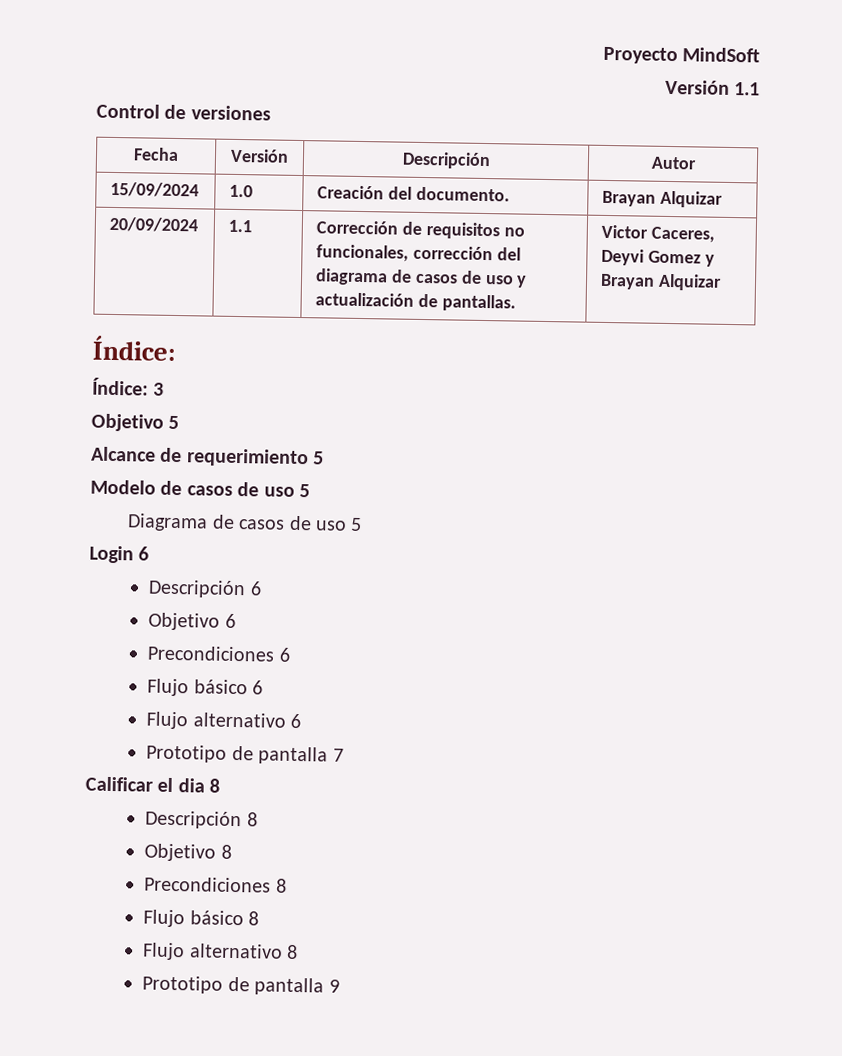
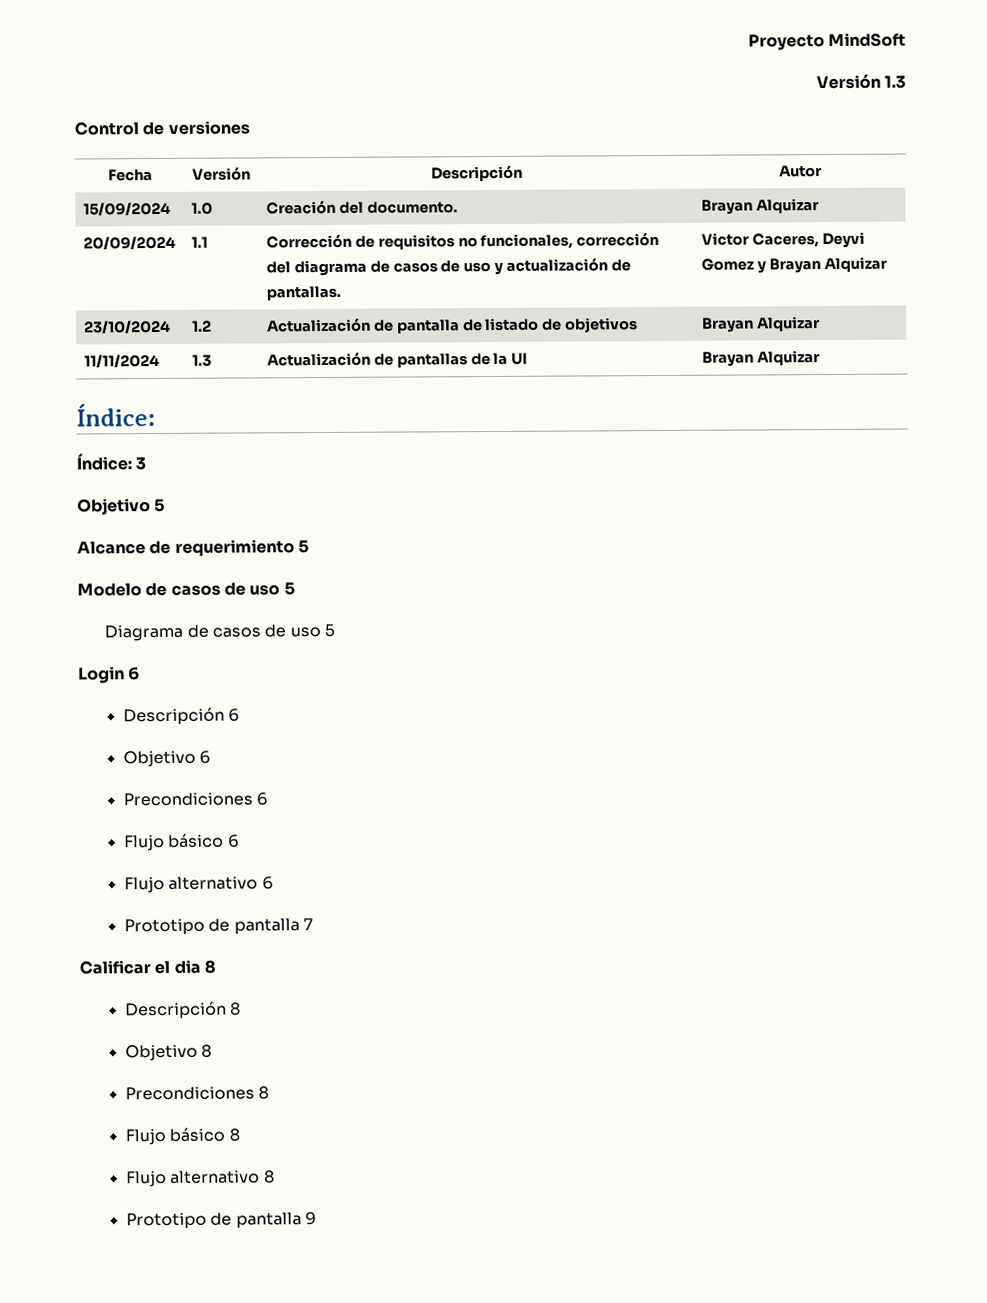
[734,82,760,96] 1.1 -> [884,75,907,89] 1.3
(723, 282) none -> [83,319,171,334] [191,320,212,332] [266,317,639,334] [701,316,820,333] [83,353,160,368] [191,354,212,367] [266,352,529,368] [701,350,820,367] // 23/10/2024 | 1.2 | Actualización de pantalla de listado de objetivos | Brayan Alquizar // 11/11/2024 | 1.3 | Actualización de pantallas de la UI | Brayan Alquizar

